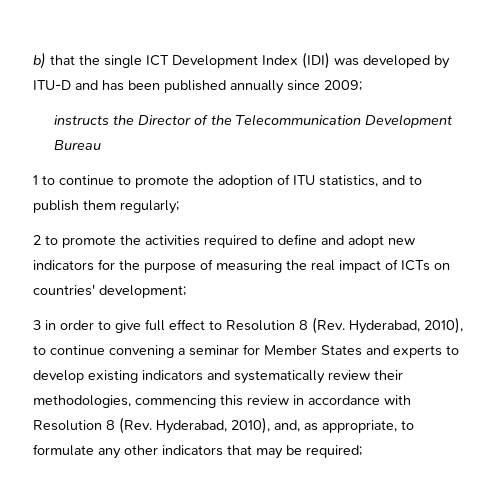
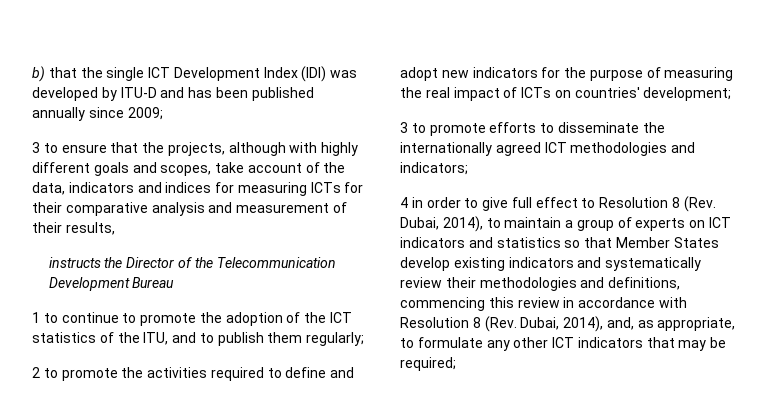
(362, 85) none -> [32,142,359,156] [32,162,346,176] [32,182,364,196] [32,202,347,216] [32,222,115,235] // 3 to ensure that the projects, although with highly different goals and scopes, take account of the data, indicators and indices for measuring ICTs for their comparative analysis and measurement of their results,
[293,175,378,187] ITU statistics, -> [304,312,353,323] [32,332,169,345] the ICT statistics of the ITU,
(41, 325) none -> [411,122,665,136] [400,142,696,156] [400,162,468,175] [400,197,408,208] to promote efforts to disseminate the internationally agreed ICT methodologies and indicators; // 4
[349,317,463,334] [33,344,459,358] Hyderabad, 2010), to continue convening a seminar for Member States and experts to -> [400,216,732,232] [400,237,719,248] Dubai, 2014), to maintain a group of experts on ICT indicators and statistics so that Member States
[33,395,131,408] methodologies, -> [479,277,681,291] methodologies and definitions,
[156,417,270,434] Hyderabad, 2010), -> [520,316,604,332] Dubai, 2014),
(158, 450) none -> [552,337,575,348] ICT

